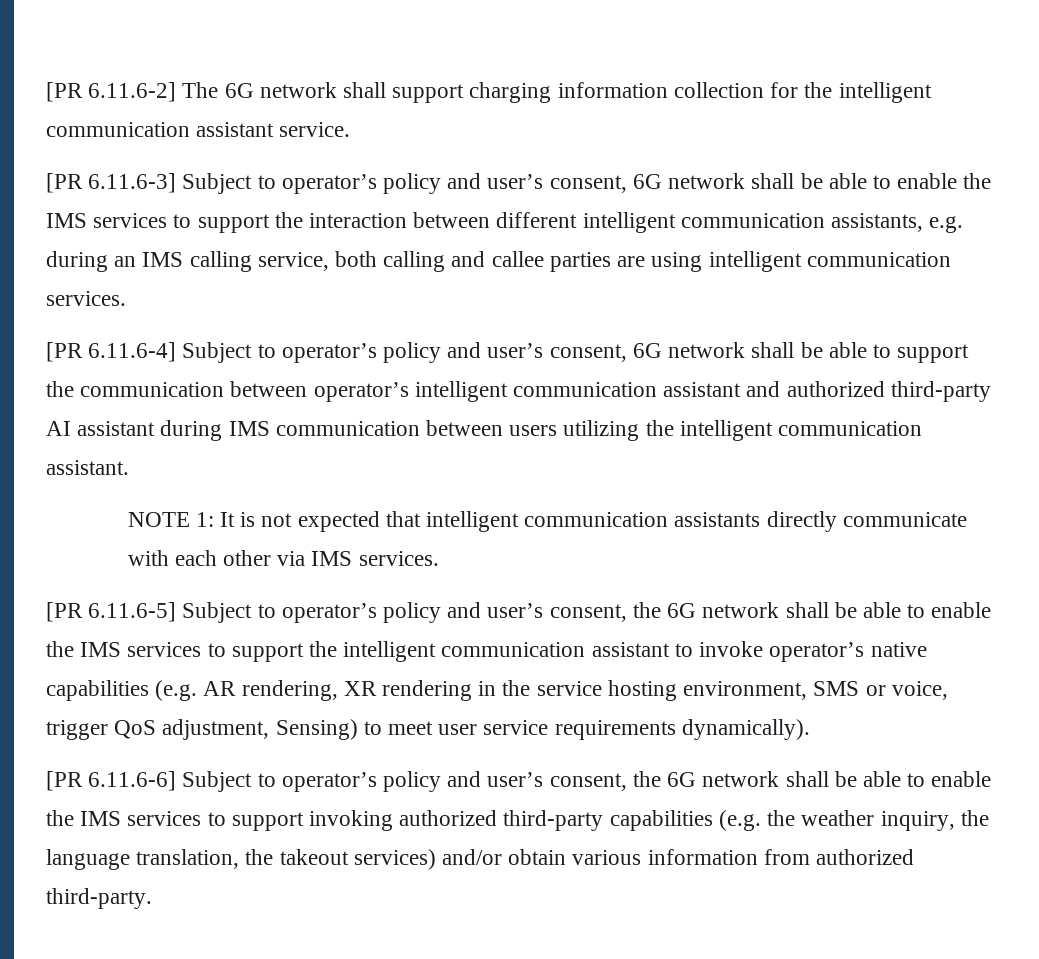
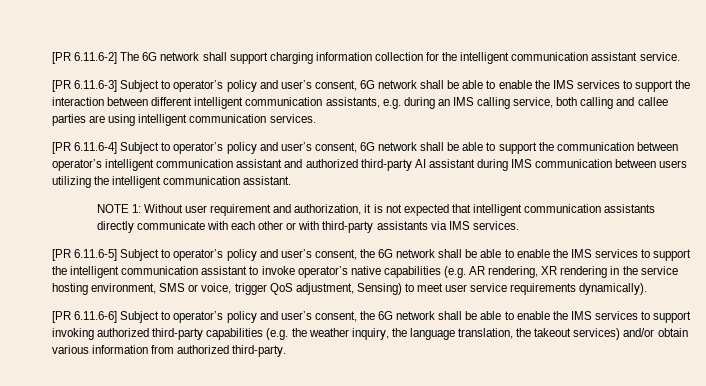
[219,512,235,527] It -> [143,204,372,216] Without user requirement and authorization, it
(271, 558) none -> [286,221,428,233] or with third-party assistants

